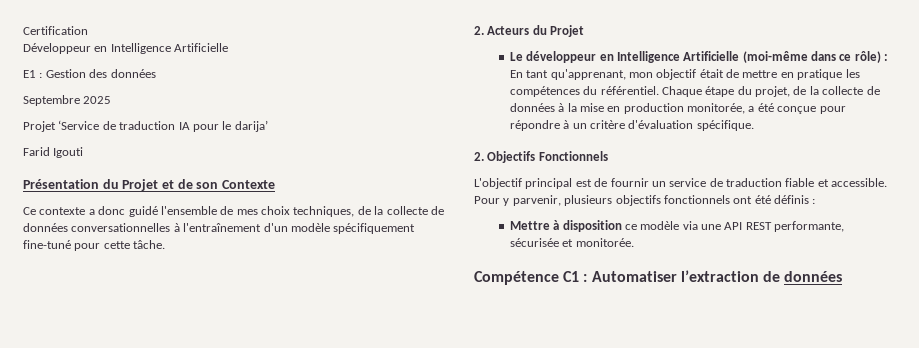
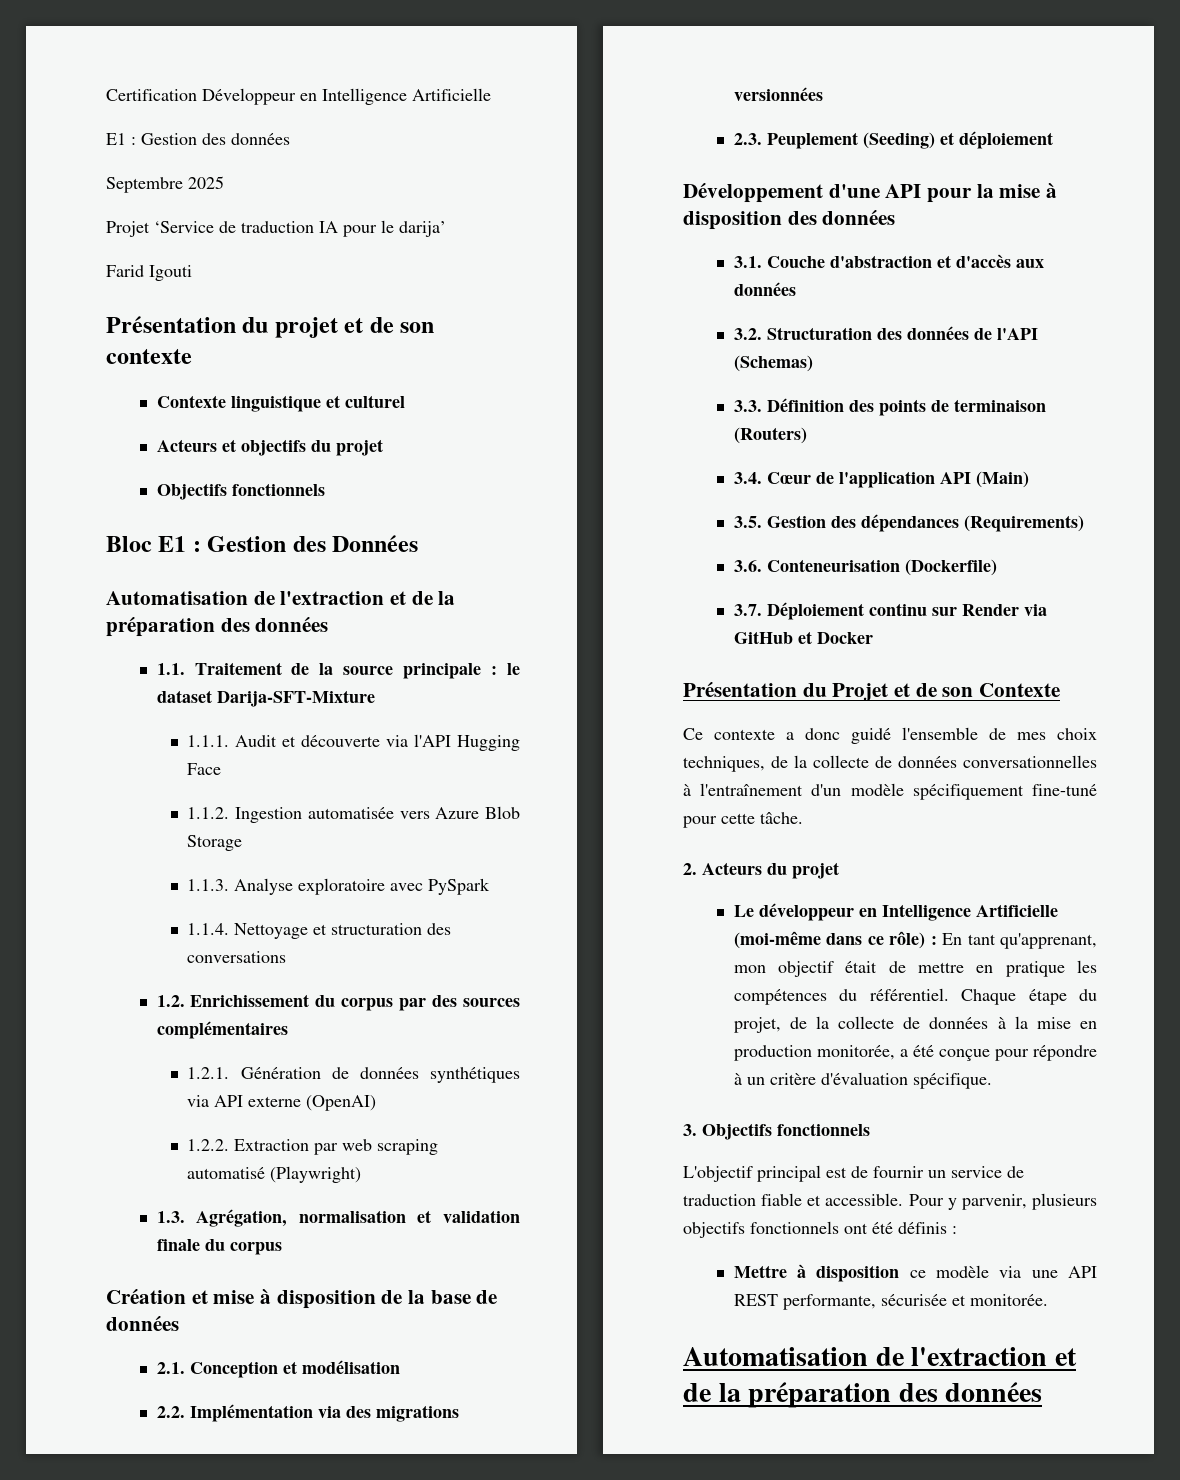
(88, 30) // -> (197, 95) none
(84, 152) none -> [106,316,435,338] [106,348,192,364] [156,395,405,412] [156,439,383,456] [156,483,325,500] [106,535,419,552] [106,591,456,605] [106,616,329,637] [156,662,520,679] [156,690,375,707] [187,734,520,751] [187,763,222,775] [187,806,520,823] [187,835,243,851] [187,878,491,895] [187,923,452,939] [187,951,287,963] [156,994,520,1011] [156,1021,288,1039] [187,1067,520,1083] [187,1095,377,1111] [187,1139,439,1155] [187,1166,362,1183] [156,1209,520,1227] [156,1239,282,1255] [106,1288,498,1309] [106,1315,179,1331] [156,1360,400,1378] [156,1404,459,1422] [733,87,823,101] [733,131,1053,149] [683,182,1058,203] [683,209,896,230] [733,254,1044,268] [733,282,796,296] [733,326,1038,340] [733,355,813,372] [733,398,1046,416] [733,427,807,444] [733,471,1029,488] [733,514,1084,532] [733,559,997,576] [733,602,1047,620] [733,631,873,644] // Présentation du projet et de son contexte // Contexte linguistique et culturel // Acteurs et objectifs du projet // Objectifs fonctionnels // Bloc E1 : Gestion des Données // Automatisation de l'extraction et de la préparation des données // 1.1. Traitement de la source principale : le dataset Darija-SFT-Mixture // 1.1.1. Audit et découverte via l'API Hugging Face // 1.1.2. Ingestion automatisée vers Azure Blob Storage // 1.1.3. Analyse exploratoire avec PySpark // 1.1.4. Nettoyage et structuration des conversations // 1.2. Enrichissement du corpus par des sources complémentaires // 1.2.1. Génération de données synthétiques via API externe (OpenAI) // 1.2.2. Extraction par web scraping automatisé (Playwright) // 1.3. Agrégation, normalisation et validation finale du corpus // Création et mise à disposition de la base de données // 2.1. Conception et modélisation // 2.2. Implémentation via des migrations versionnées // 2.3. Peuplement (Seeding) et déploiement // Développement d'une API pour la mise à disposition des données // 3.1. Couche d'abstraction et d'accès aux données // 3.2. Structuration des données de l'API (Schemas) // 3.3. Définition des points de terminaison (Routers) // 3.4. Cœur de l'application API (Main) // 3.5. Gestion des dépendances (Requirements) // 3.6. Conteneurisation (Dockerfile) // 3.7. Déploiement continu sur Render via GitHub et Docker
[550,25,585,37] Projet -> [792,862,839,879] projet
[474,151,608,163] 2. Objectifs Fonctionnels -> [683,1123,870,1140] 3. Objectifs fonctionnels
[474,270,780,285] Compétence C1 : Automatiser l’extraction de -> [683,1347,1077,1366] [683,1382,938,1408] Automatisation de l'extraction et de la préparation des

